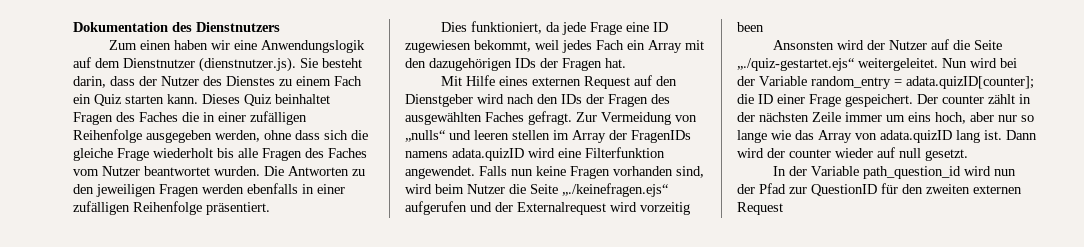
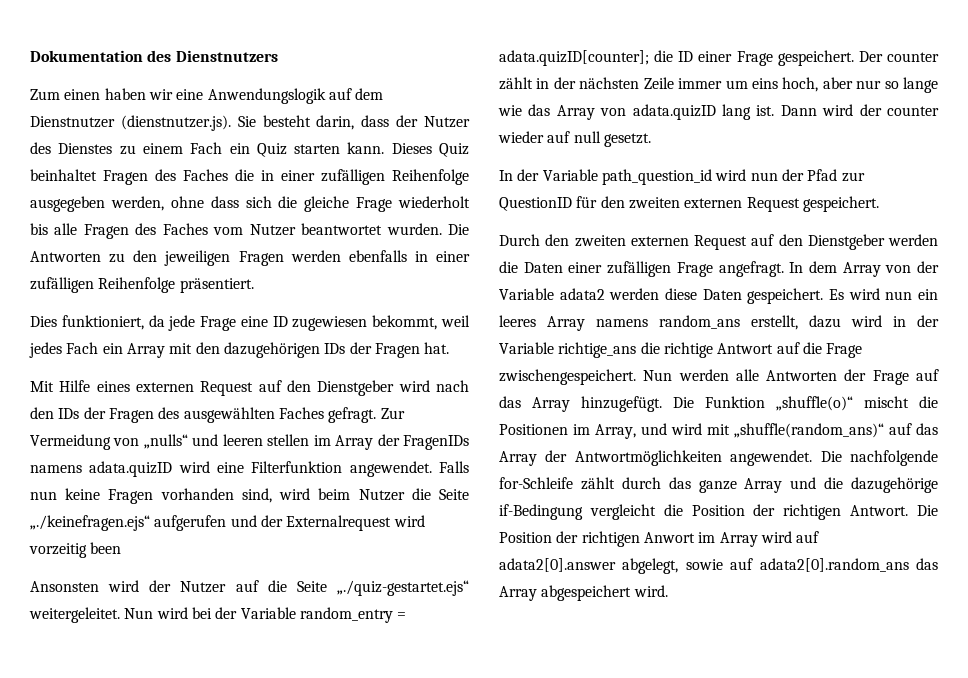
(783, 208) none -> [802,196,879,212] [499,234,938,250] [499,261,939,277] [499,288,938,304] [499,315,939,331] [499,342,863,358] [499,369,939,385] [499,396,938,412] [499,423,938,439] [499,450,939,466] [499,477,938,493] [499,504,938,520] [499,531,820,547] [499,558,938,574] [499,585,668,601] gespeichert. // Durch den zweiten externen Request auf den Dienstgeber werden die Daten einer zufälligen Frage angefragt. In dem Array von der Variable adata2 werden diese Daten gespeichert. Es wird nun ein leeres Array namens random_ans erstellt, dazu wird in der Variable richtige_ans die richtige Antwort auf die Frage zwischengespeichert. Nun werden alle Antworten der Frage auf das Array hinzugefügt. Die Funktion „shuffle(o)“ mischt die Positionen im Array, und wird mit „shuffle(random_ans)“ auf das Array der Antwortmöglichkeiten angewendet. Die nachfolgende for-Schleife zählt durch das ganze Array und die dazugehörige if-Bedingung vergleicht die Position der richtigen Antwort. Die Position der richtigen Anwort im Array wird auf adata2[0].answer abgelegt, sowie auf adata2[0].random_ans das Array abgespeichert wird.

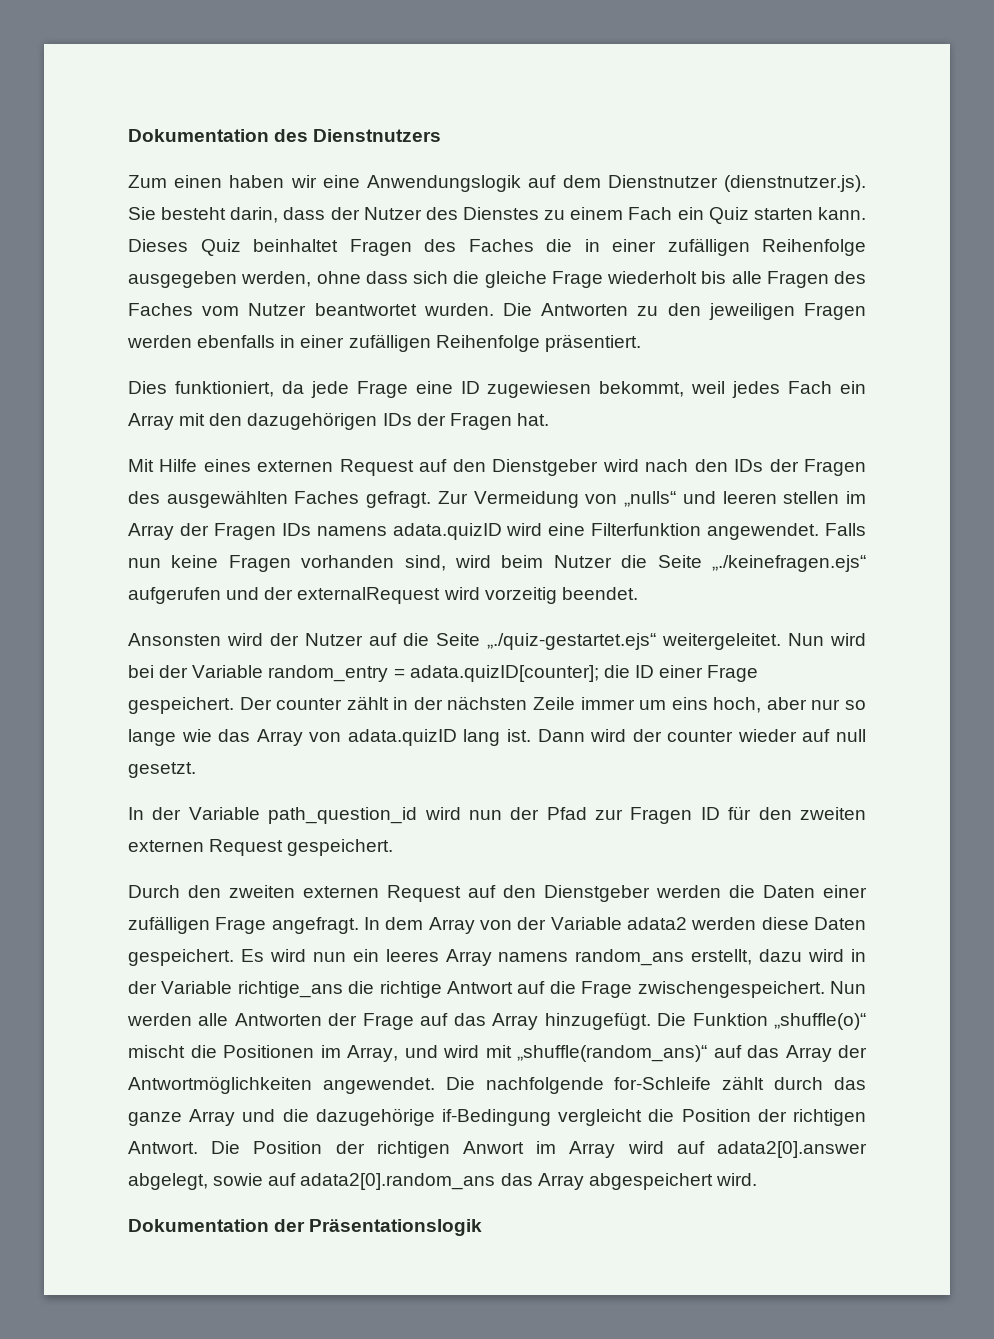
[403,435,470,450] FragenIDs -> [213,523,311,540] Fragen IDs
[286,515,392,531] Externalrequest -> [297,587,441,604] externalRequest
[90,542,122,554] been -> [561,587,638,600] beendet.
[499,197,572,211] QuestionID -> [630,807,720,824] Fragen ID
(668, 591) none -> [128,1219,483,1236] // Dokumentation der Präsentationslogik

